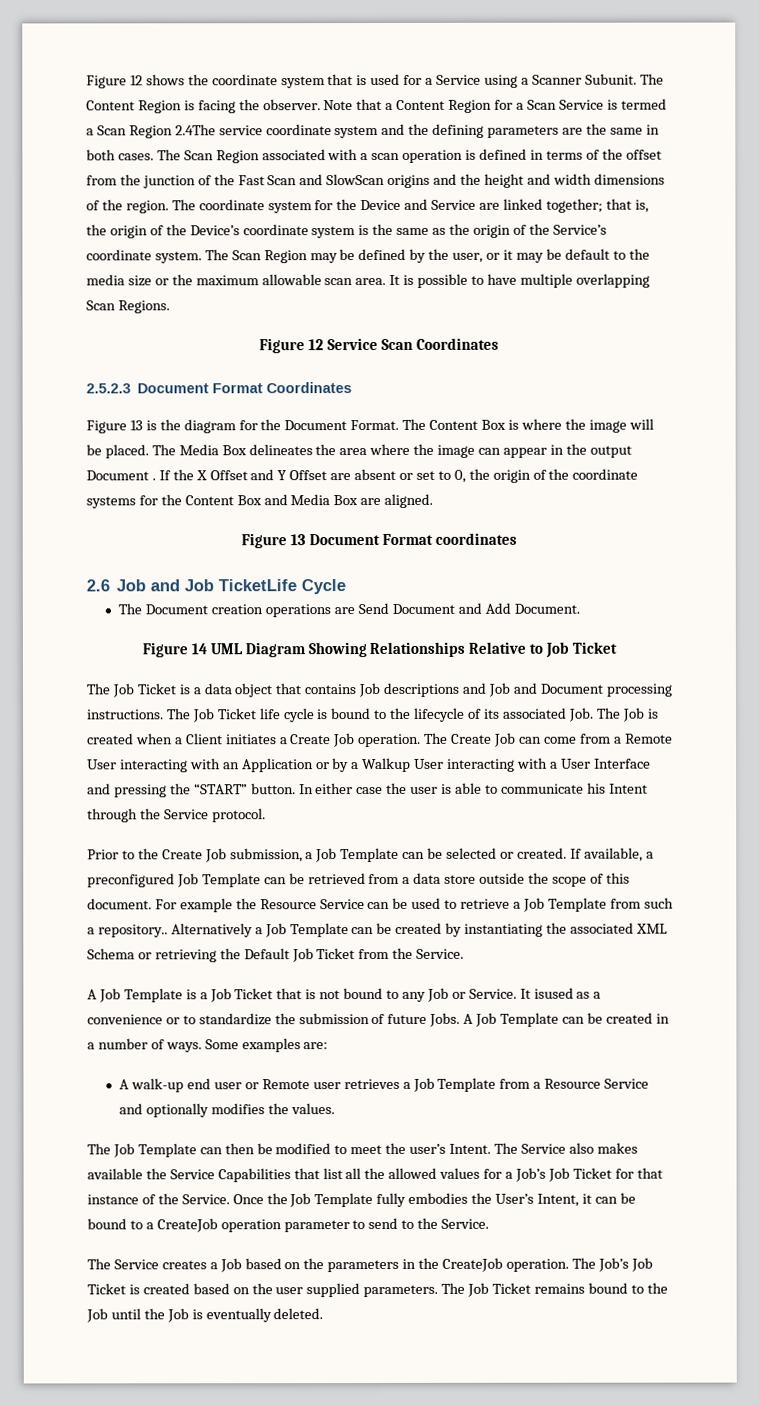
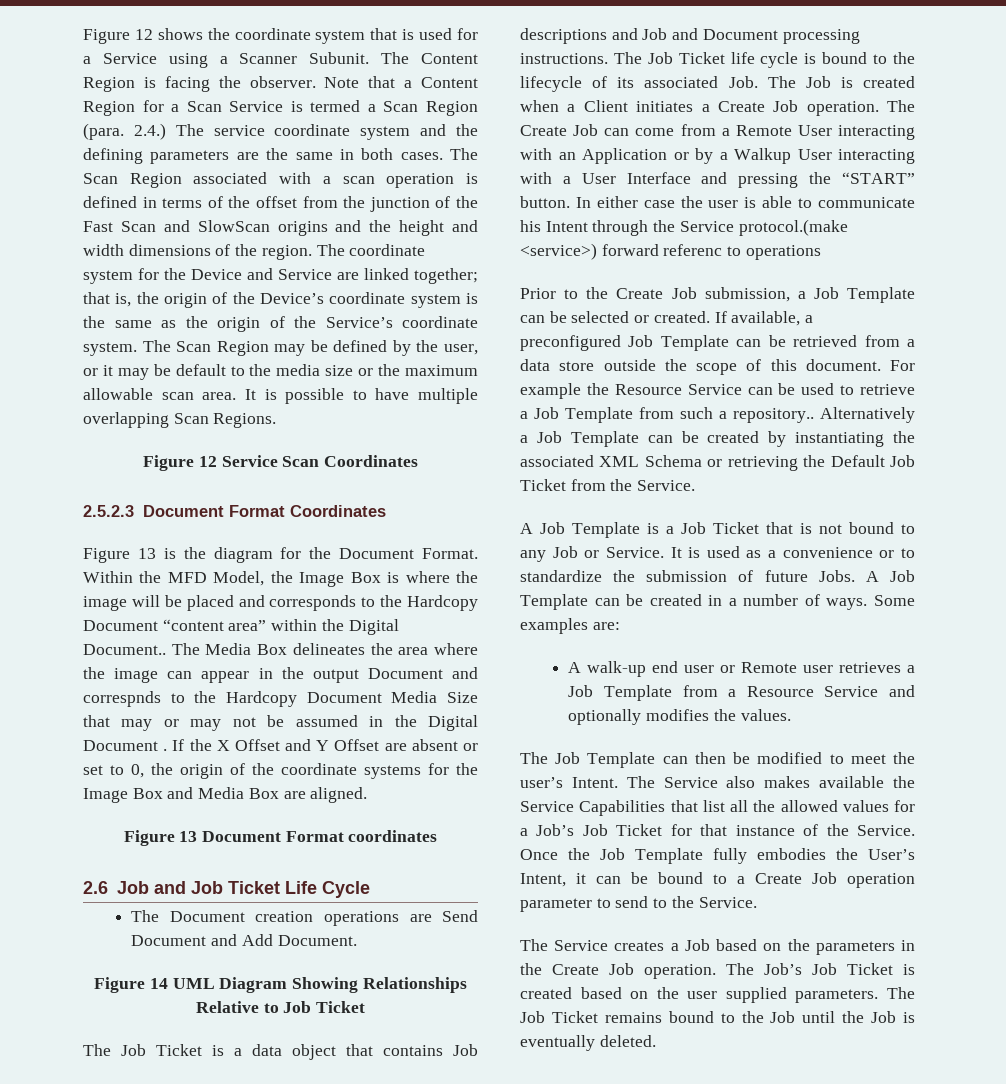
[174,124,216,136] 2.4The -> [83,123,204,140] (para. 2.4.) The
[402,418,479,430] The Content -> [83,571,345,587] Within the MFD Model, the Image
[104,444,149,459] placed. -> [186,595,478,611] [83,619,399,635] [83,644,166,655] placed and corresponds to the Hardcopy Document “content area” within the Digital Document..
(149, 475) none -> [452,667,478,679] [83,691,478,707] [83,715,479,731] [83,740,158,751] and correspnds to the Hardcopy Document Media Size that may or may not be assumed in the Digital Document
[184,495,234,506] Content -> [83,788,128,803] Image
[218,579,298,592] TicketLife -> [227,881,317,894] Ticket Life
[211,808,266,823] protocol. -> [738,219,848,236] [520,243,821,260] protocol.(make <service>) forward referenc to operations
[533,987,574,999] isused -> [688,546,740,558] is used
[156,1218,218,1233] CreateJob -> [755,872,837,884] Create Job
[442,1257,504,1272] CreateJob -> [552,963,634,975] Create Job

